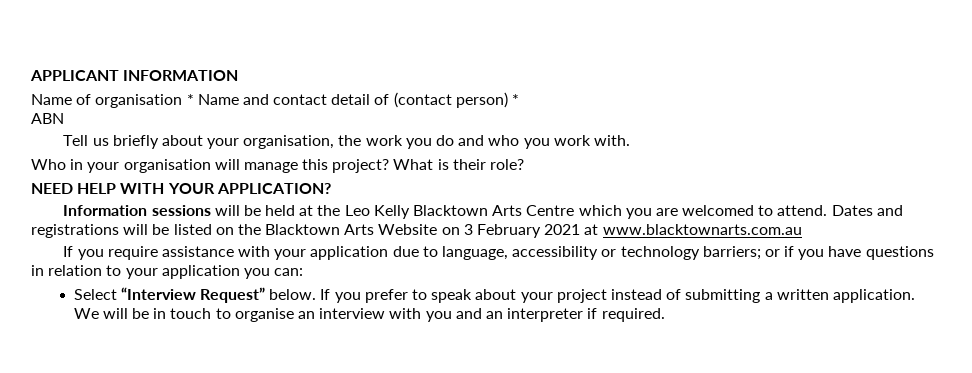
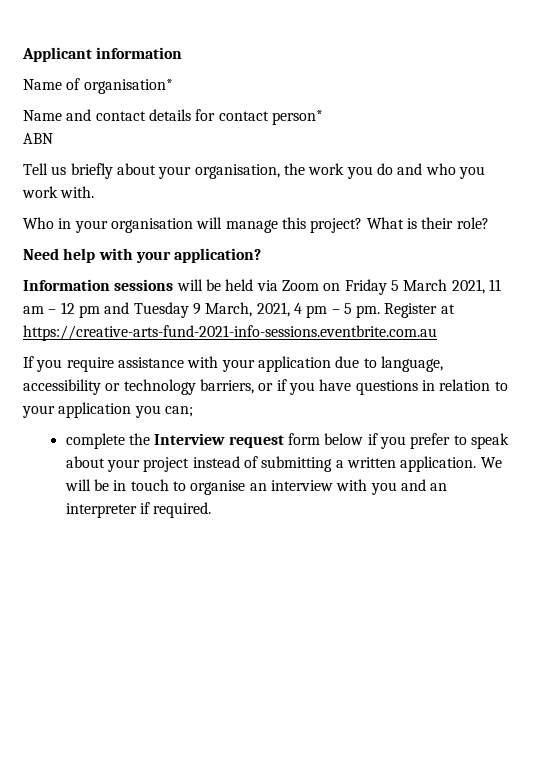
[30,70,239,81] APPLICANT INFORMATION -> [22,47,183,62] Applicant information
[95,94,194,108] organisation * -> [83,79,173,94] organisation* //
[331,92,520,108] detail of (contact person) * -> [148,109,323,125] details for contact person*
[31,183,331,194] NEED HELP WITH YOUR APPLICATION? -> [23,248,262,263] Need help with your application?
[299,205,903,219] [31,224,802,238] at the Leo Kelly Blacktown Arts Centre which you are welcomed to attend. Dates and registrations will be listed on the Blacktown Arts Website on 3 February 2021 at www.blacktownarts.com.au -> [256,279,501,295] [23,302,455,318] [23,325,437,341] via Zoom on Friday 5 March 2021, 11 am – 12 pm and Tuesday 9 March, 2021, 4 pm – 5 pm. Register at https://creative-arts-fund-2021-info-sessions.eventbrite.com.au
[702,246,761,260] barriers; -> [199,379,254,394] barriers,
[274,268,304,276] [73,287,331,303] can: // Select “Interview Request” below. If -> [164,406,193,417] [65,433,378,449] can; // complete the Interview request form below if

